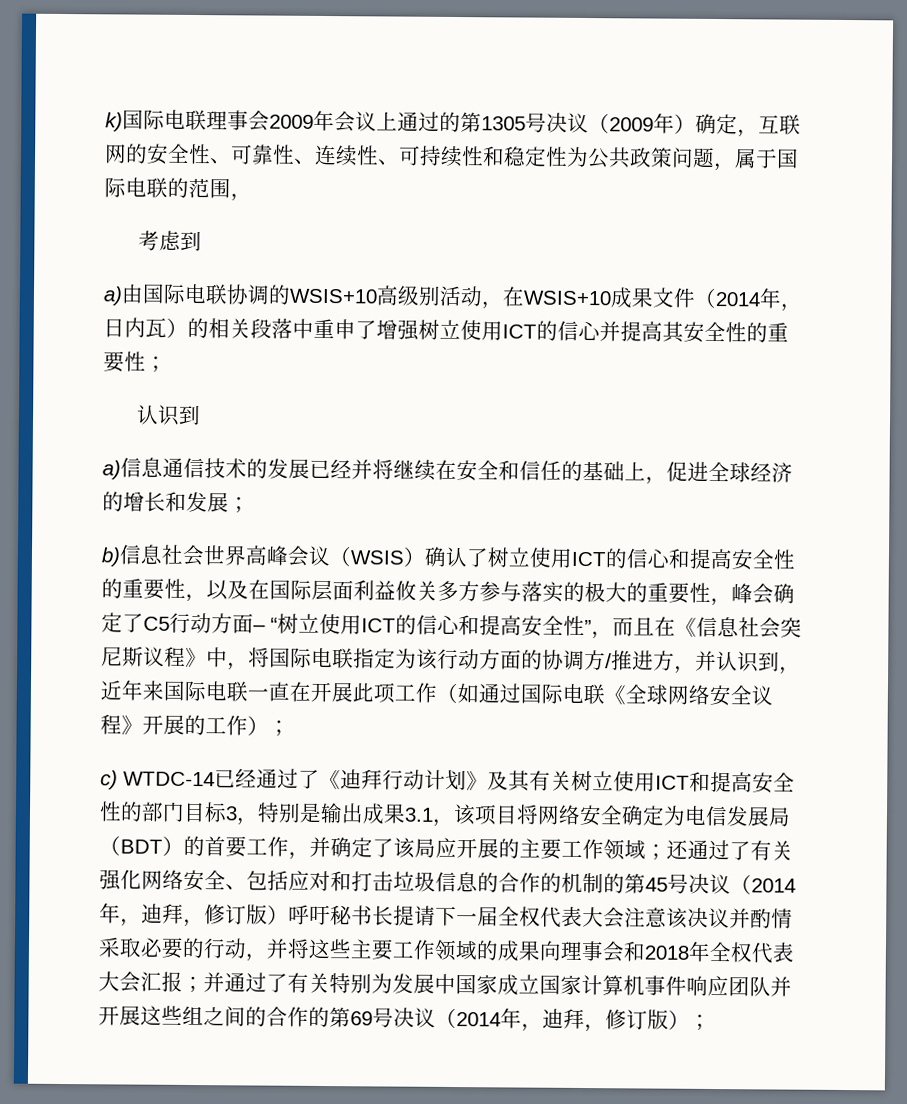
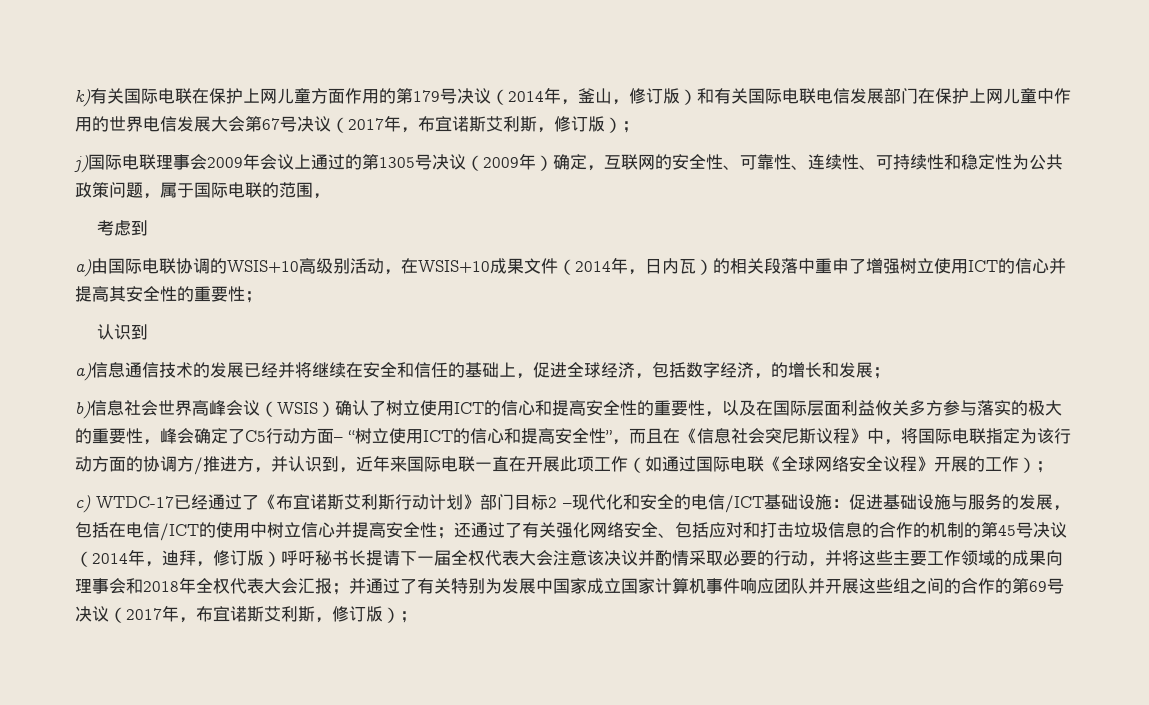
(123, 122) none -> [90,87,1071,105] [75,115,639,133] [74,155,89,173] 有关国际电联在保护上网儿童方面作用的第179号决议（2014年，釜山，修订版）和有关国际电联电信发展部门在保护上网儿童中作用的世界电信发展大会第67号决议（2017年，布宜诺斯艾利斯，修订版）； // j)
(793, 472) none -> [635,362,771,379] ，包括数字经济，
[123,771,215,787] WTDC-14 -> [96,496,174,508] WTDC-17
[340,769,795,794] [99,801,791,828] [99,835,646,861] 迪拜行动计划》及其有关树立使用ICT和提高安全性的部门目标3，特别是输出成果3.1，该项目将网络安全确定为电信发展局（BDT）的首要工作，并确定了该局应开展的主要工作领域 -> [276,494,1070,513] [75,522,437,541] 布宜诺斯艾利斯行动计划》部门目标2 –现代化和安全的电信/ICT基础设施：促进基础设施与服务的发展，包括在电信/ICT的使用中树立信心并提高安全性
[456,1008,585,1032] 2014年，迪拜 -> [126,605,315,623] 2017年，布宜诺斯艾利斯

